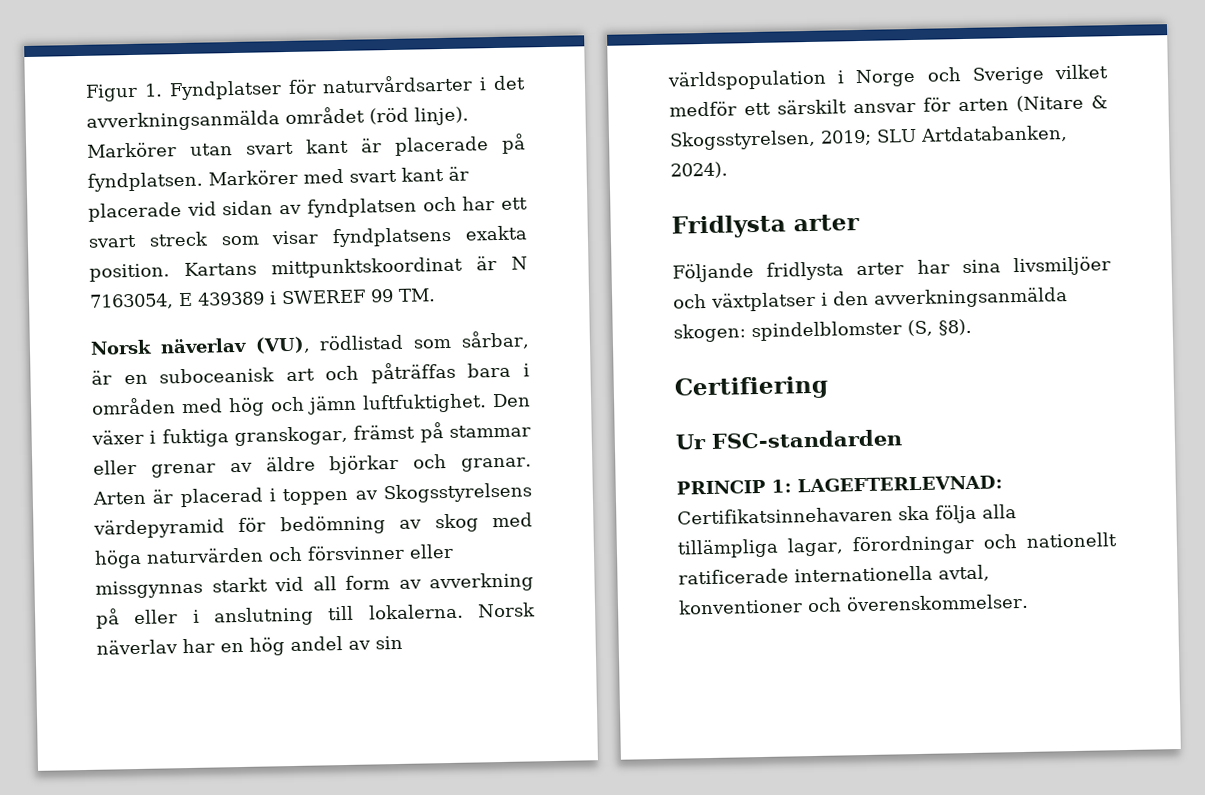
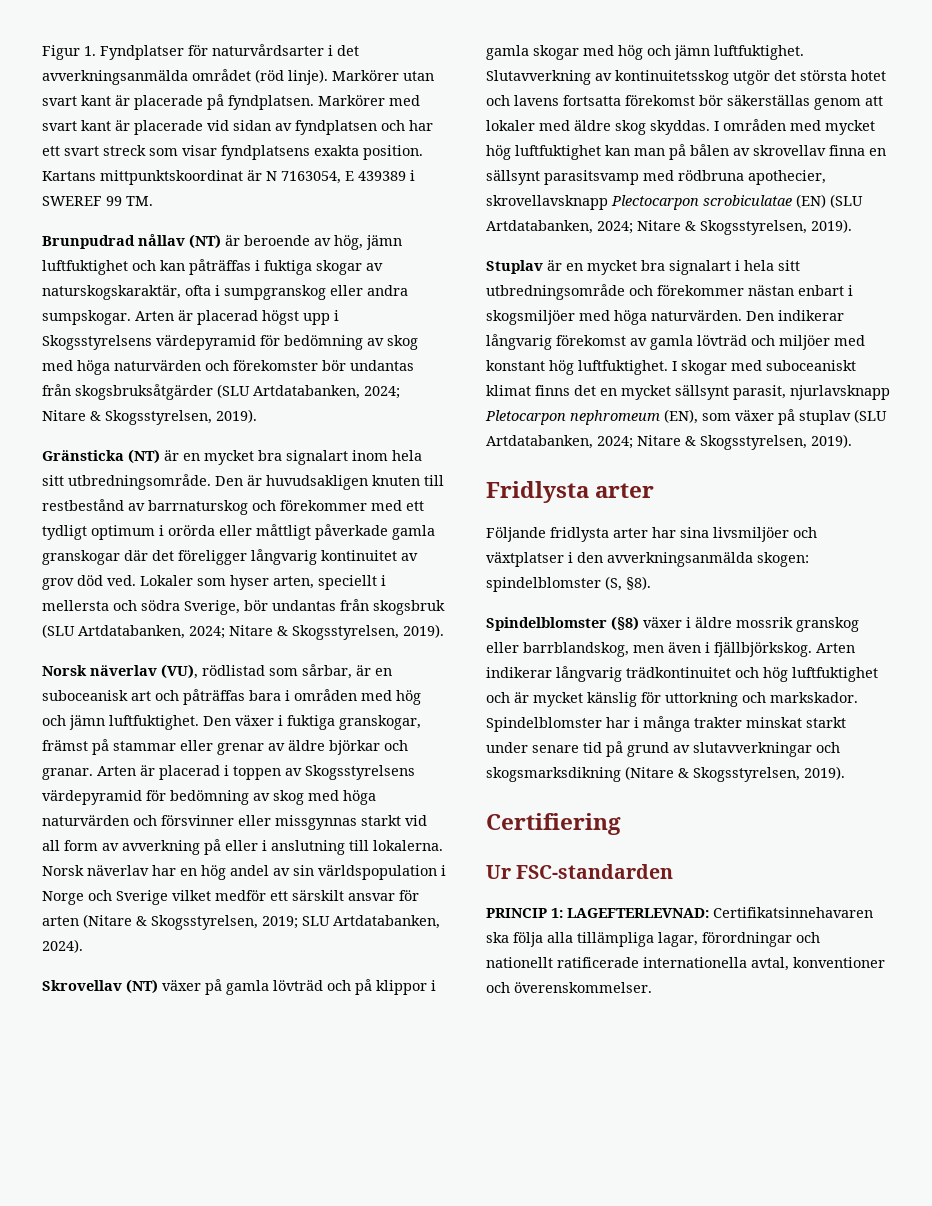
(436, 295) none -> [42,234,402,250] [42,259,383,275] [42,285,408,300] [42,310,339,325] [42,335,418,350] [42,360,414,375] [42,384,400,400] [42,409,257,425] [42,449,422,465] [42,474,444,490] [42,499,424,515] [42,524,435,540] [42,549,418,565] [42,575,386,590] [42,599,445,615] [42,624,444,640] // Brunpudrad nållav (NT) är beroende av hög, jämn luftfuktighet och kan påträffas i fuktiga skogar av naturskogskaraktär, ofta i sumpgranskog eller andra sumpskogar. Arten är placerad högst upp i Skogsstyrelsens värdepyramid för bedömning av skog med höga naturvärden och förekomster bör undantas från skogsbruksåtgärder (SLU Artdatabanken, 2024; Nitare & Skogsstyrelsen, 2019). // Gränsticka (NT) är en mycket bra signalart inom hela sitt utbredningsområde. Den är huvudsakligen knuten till restbestånd av barrnaturskog och förekommer med ett tydligt optimum i orörda eller måttligt påverkade gamla granskogar där det föreligger långvarig kontinuitet av grov död ved. Lokaler som hyser arten, speciellt i mellersta och södra Sverige, bör undantas från skogsbruk (SLU Artdatabanken, 2024; Nitare & Skogsstyrelsen, 2019).
(728, 170) none -> [42,979,436,995] [486,45,804,60] [486,70,886,85] [486,95,883,110] [486,119,875,135] [486,144,886,160] [486,170,826,185] [486,194,863,210] [486,219,852,235] [486,260,800,275] [486,284,853,300] [486,310,844,325] [486,334,865,350] [486,360,856,375] [486,385,890,400] [485,409,887,425] [486,434,852,450] // Skrovellav (NT) växer på gamla lövträd och på klippor i gamla skogar med hög och jämn luftfuktighet. Slutavverkning av kontinuitetsskog utgör det största hotet och lavens fortsatta förekomst bör säkerställas genom att lokaler med äldre skog skyddas. I områden med mycket hög luftfuktighet kan man på bålen av skrovellav finna en sällsynt parasitsvamp med rödbruna apothecier, skrovellavsknapp Plectocarpon scrobiculatae (EN) (SLU Artdatabanken, 2024; Nitare & Skogsstyrelsen, 2019). // Stuplav är en mycket bra signalart i hela sitt utbredningsområde och förekommer nästan enbart i skogsmiljöer med höga naturvärden. Den indikerar långvarig förekomst av gamla lövträd och miljöer med konstant hög luftfuktighet. I skogar med suboceaniskt klimat finns det en mycket sällsynt parasit, njurlavsknapp Pletocarpon nephromeum (EN), som växer på stuplav (SLU Artdatabanken, 2024; Nitare & Skogsstyrelsen, 2019).
(972, 327) none -> [486,616,859,632] [486,642,855,657] [486,666,878,682] [486,692,858,707] [486,716,846,732] [486,741,840,757] [486,766,845,782] // Spindelblomster (§8) växer i äldre mossrik granskog eller barrblandskog, men även i fjällbjörkskog. Arten indikerar långvarig trädkontinuitet och hög luftfuktighet och är mycket känslig för uttorkning och markskador. Spindelblomster har i många trakter minskat starkt under senare tid på grund av slutavverkningar och skogsmarksdikning (Nitare & Skogsstyrelsen, 2019).

